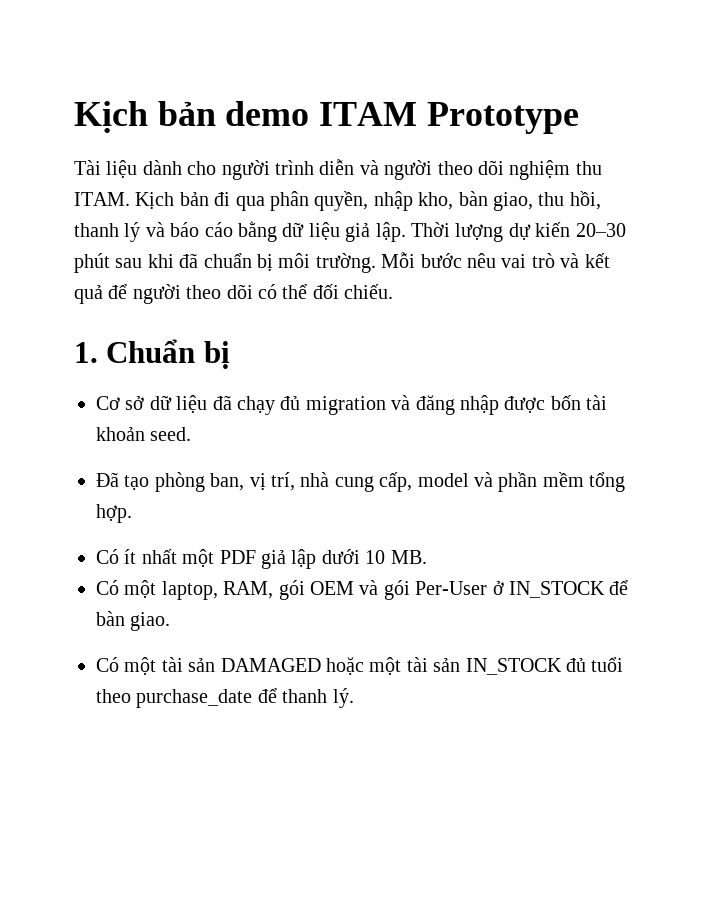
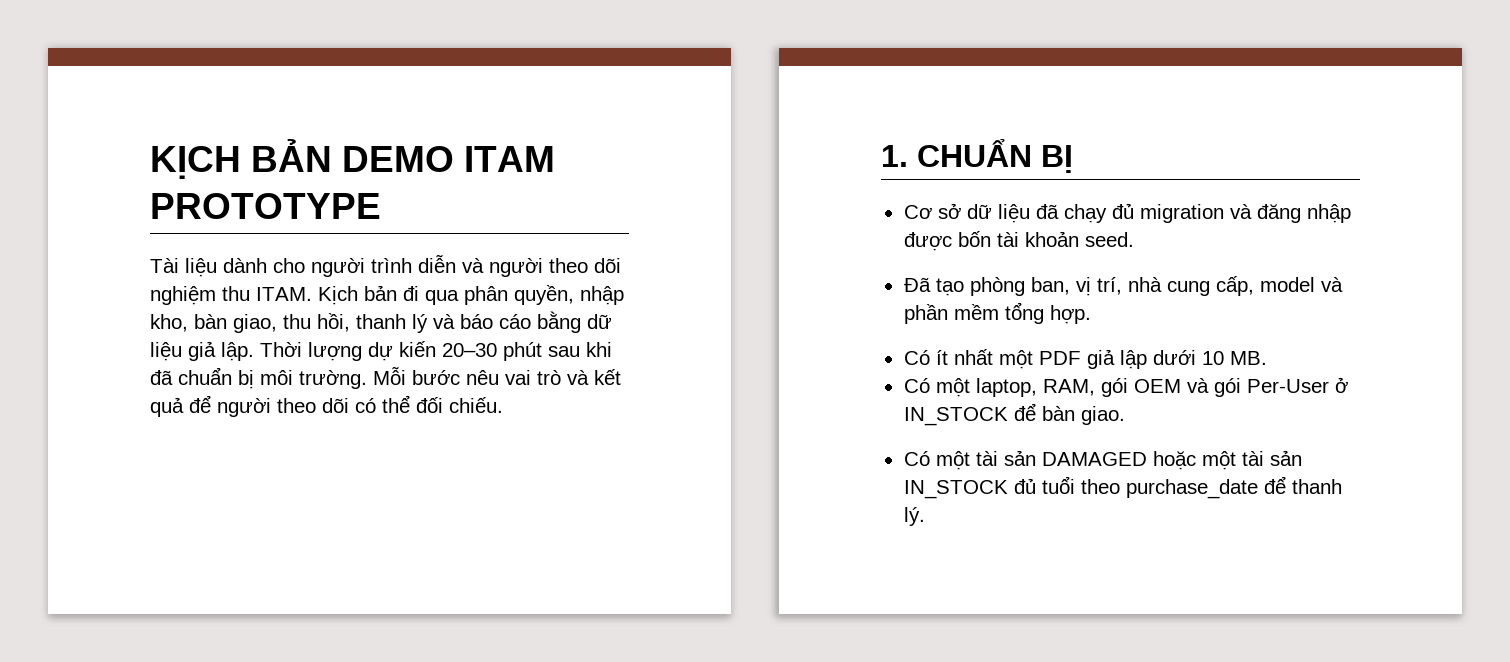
[74,101,579,134] Kịch bản demo ITAM Prototype -> [150,139,555,179] [150,193,381,219] KỊCH BẢN DEMO ITAM PROTOTYPE
[106,339,230,369] Chuẩn bị -> [917,139,1073,173] CHUẨN BỊ

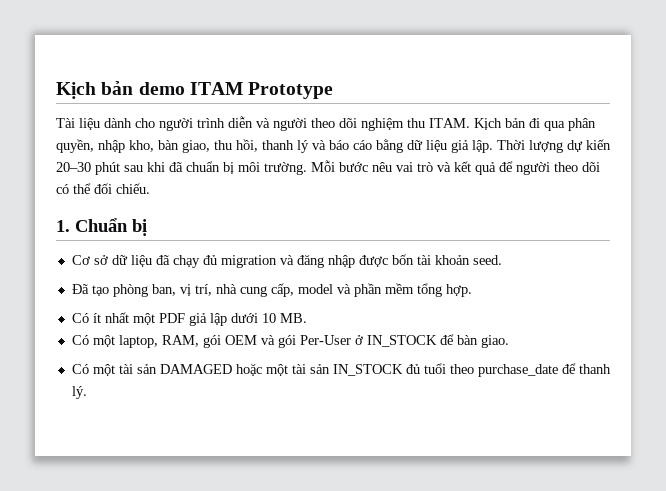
[150,139,555,179] [150,193,381,219] KỊCH BẢN DEMO ITAM PROTOTYPE -> [56,81,334,99] Kịch bản demo ITAM Prototype
[917,139,1073,173] CHUẨN BỊ -> [75,218,147,236] Chuẩn bị

